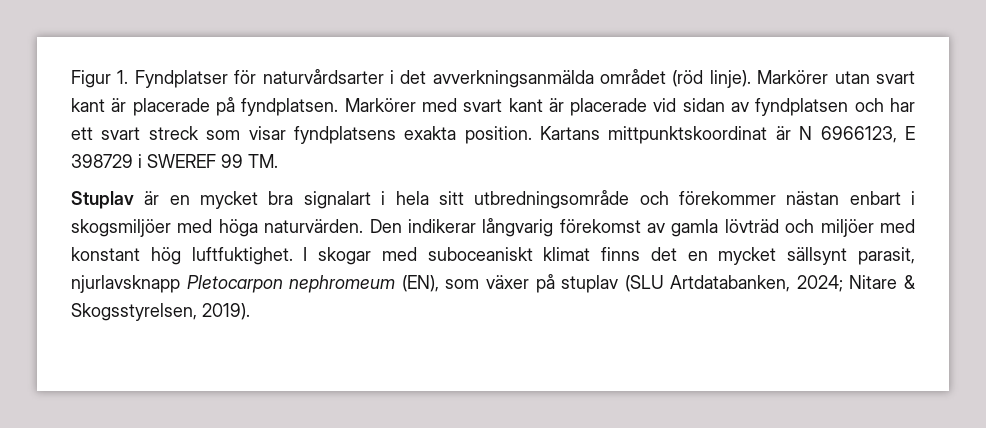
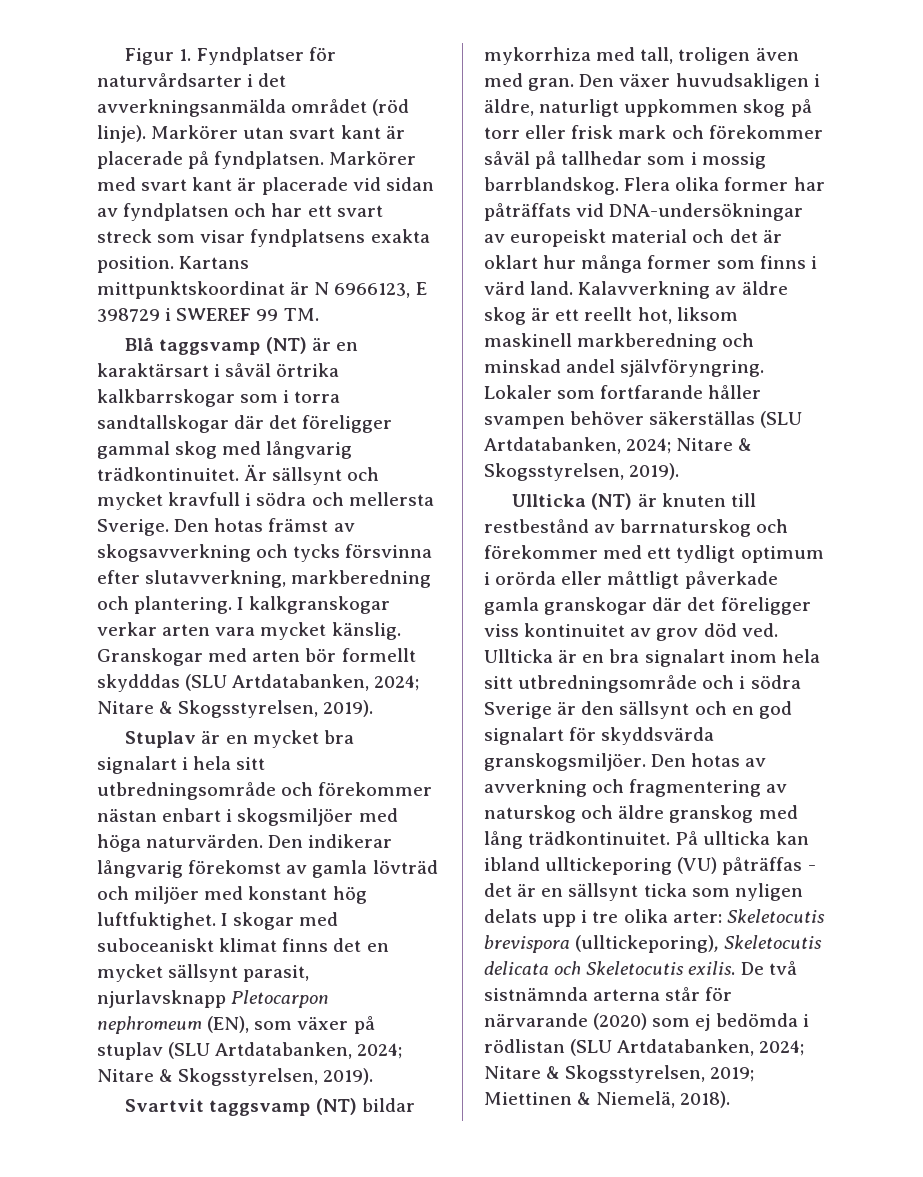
(278, 161) none -> [125,337,358,355] [97,363,340,377] [97,389,341,407] [97,415,393,433] [97,441,353,459] [97,464,380,485] [97,492,434,510] [97,518,355,536] [97,544,433,562] [97,570,432,588] [97,596,391,614] [97,622,401,640] [97,648,416,666] [97,674,420,692] [97,700,374,718] // Blå taggsvamp (NT) är en karaktärsart i såväl örtrika kalkbarrskogar som i torra sandtallskogar där det föreligger gammal skog med långvarig trädkontinuitet. Är sällsynt och mycket kravfull i södra och mellersta Sverige. Den hotas främst av skogsavverkning och tycks försvinna efter slutavverkning, markberedning och plantering. I kalkgranskogar verkar arten vara mycket känslig. Granskogar med arten bör formellt skydddas (SLU Artdatabanken, 2024; Nitare & Skogsstyrelsen, 2019).
(250, 311) none -> [125,1098,415,1116] [484,47,799,65] [484,73,820,91] [484,99,812,117] [484,125,823,139] [484,151,766,169] [484,177,825,195] [484,203,804,221] [484,229,782,247] [484,255,817,273] [484,281,788,299] [484,307,738,325] [484,333,755,351] [484,359,765,377] [484,385,762,399] [484,411,803,429] [484,437,753,454] [484,463,680,481] [512,493,756,510] [484,519,789,537] [484,545,824,563] [484,571,778,589] [484,597,811,615] [484,623,778,641] [484,649,820,667] [484,675,801,693] [484,701,792,719] [484,727,715,745] [484,753,767,771] [484,779,788,797] [484,805,798,823] [484,831,809,849] [484,857,816,875] [484,883,803,901] [484,909,825,927] [484,935,823,953] [484,961,797,975] [484,987,733,1001] [484,1013,809,1031] [484,1039,805,1056] [484,1065,755,1083] [484,1091,731,1108] // Svartvit taggsvamp (NT) bildar mykorrhiza med tall, troligen även med gran. Den växer huvudsakligen i äldre, naturligt uppkommen skog på torr eller frisk mark och förekommer såväl på tallhedar som i mossig barrblandskog. Flera olika former har påträffats vid DNA-undersökningar av europeiskt material och det är oklart hur många former som finns i värd land. Kalavverkning av äldre skog är ett reellt hot, liksom maskinell markberedning och minskad andel självföryngring. Lokaler som fortfarande håller svampen behöver säkerställas (SLU Artdatabanken, 2024; Nitare & Skogsstyrelsen, 2019). // Ullticka (NT) är knuten till restbestånd av barrnaturskog och förekommer med ett tydligt optimum i orörda eller måttligt påverkade gamla granskogar där det föreligger viss kontinuitet av grov död ved. Ullticka är en bra signalart inom hela sitt utbredningsområde och i södra Sverige är den sällsynt och en god signalart för skyddsvärda granskogsmiljöer. Den hotas av avverkning och fragmentering av naturskog och äldre granskog med lång trädkontinuitet. På ullticka kan ibland ulltickeporing (VU) påträffas - det är en sällsynt ticka som nyligen delats upp i tre olika arter: Skeletocutis brevispora (ulltickeporing), Skeletocutis delicata och Skeletocutis exilis. De två sistnämnda arterna står för närvarande (2020) som ej bedömda i rödlistan (SLU Artdatabanken, 2024; Nitare & Skogsstyrelsen, 2019; Miettinen & Niemelä, 2018).

